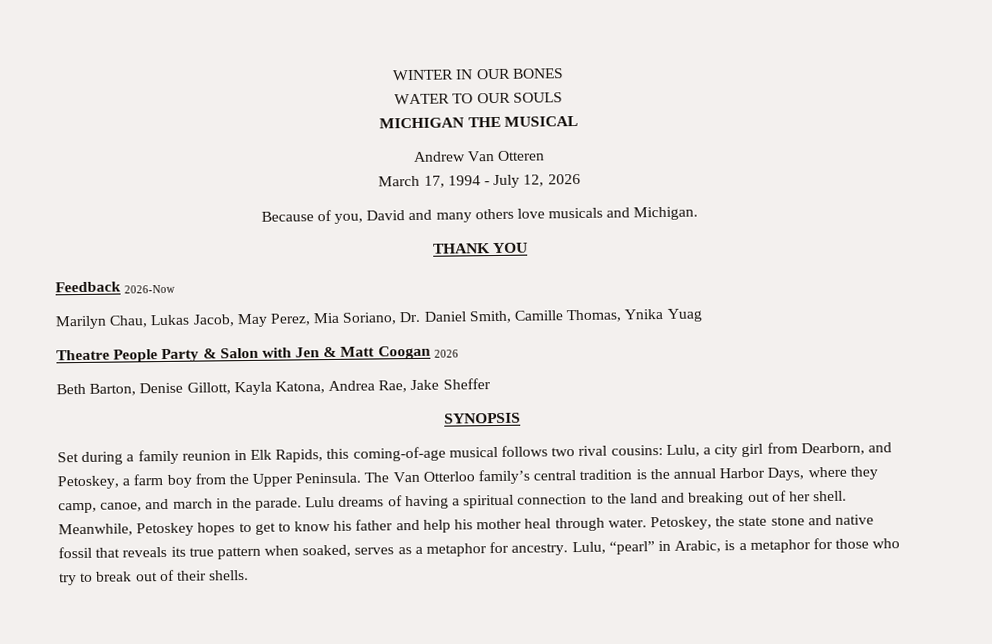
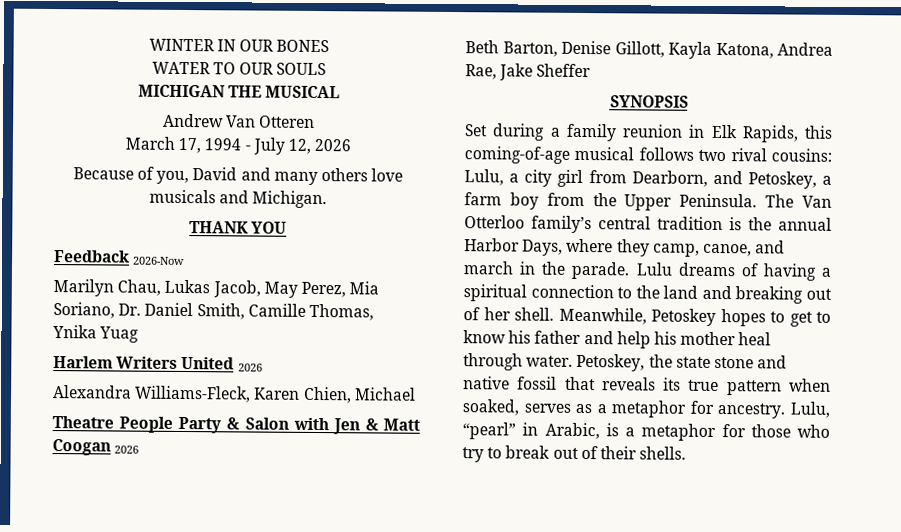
(703, 315) none -> [53,356,263,372] [52,385,416,404] // Harlem Writers United 2026 // Alexandra Williams-Fleck, Karen Chien, Michael

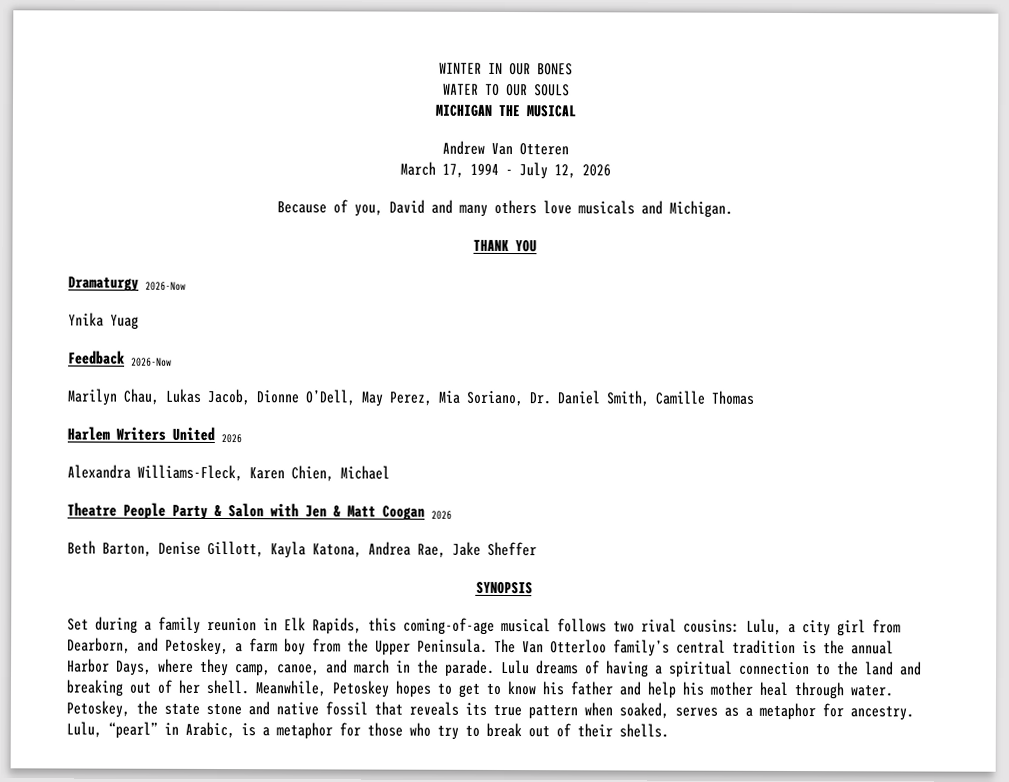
(288, 227) none -> [68,276,186,292] [68,312,139,330] // Dramaturgy 2026-Now // Ynika Yuag
(261, 289) none -> [256,389,356,406] Dionne O’Dell,
[308,303,374,321] [52,325,140,343] Thomas, Ynika Yuag -> [711,390,755,405] Thomas

